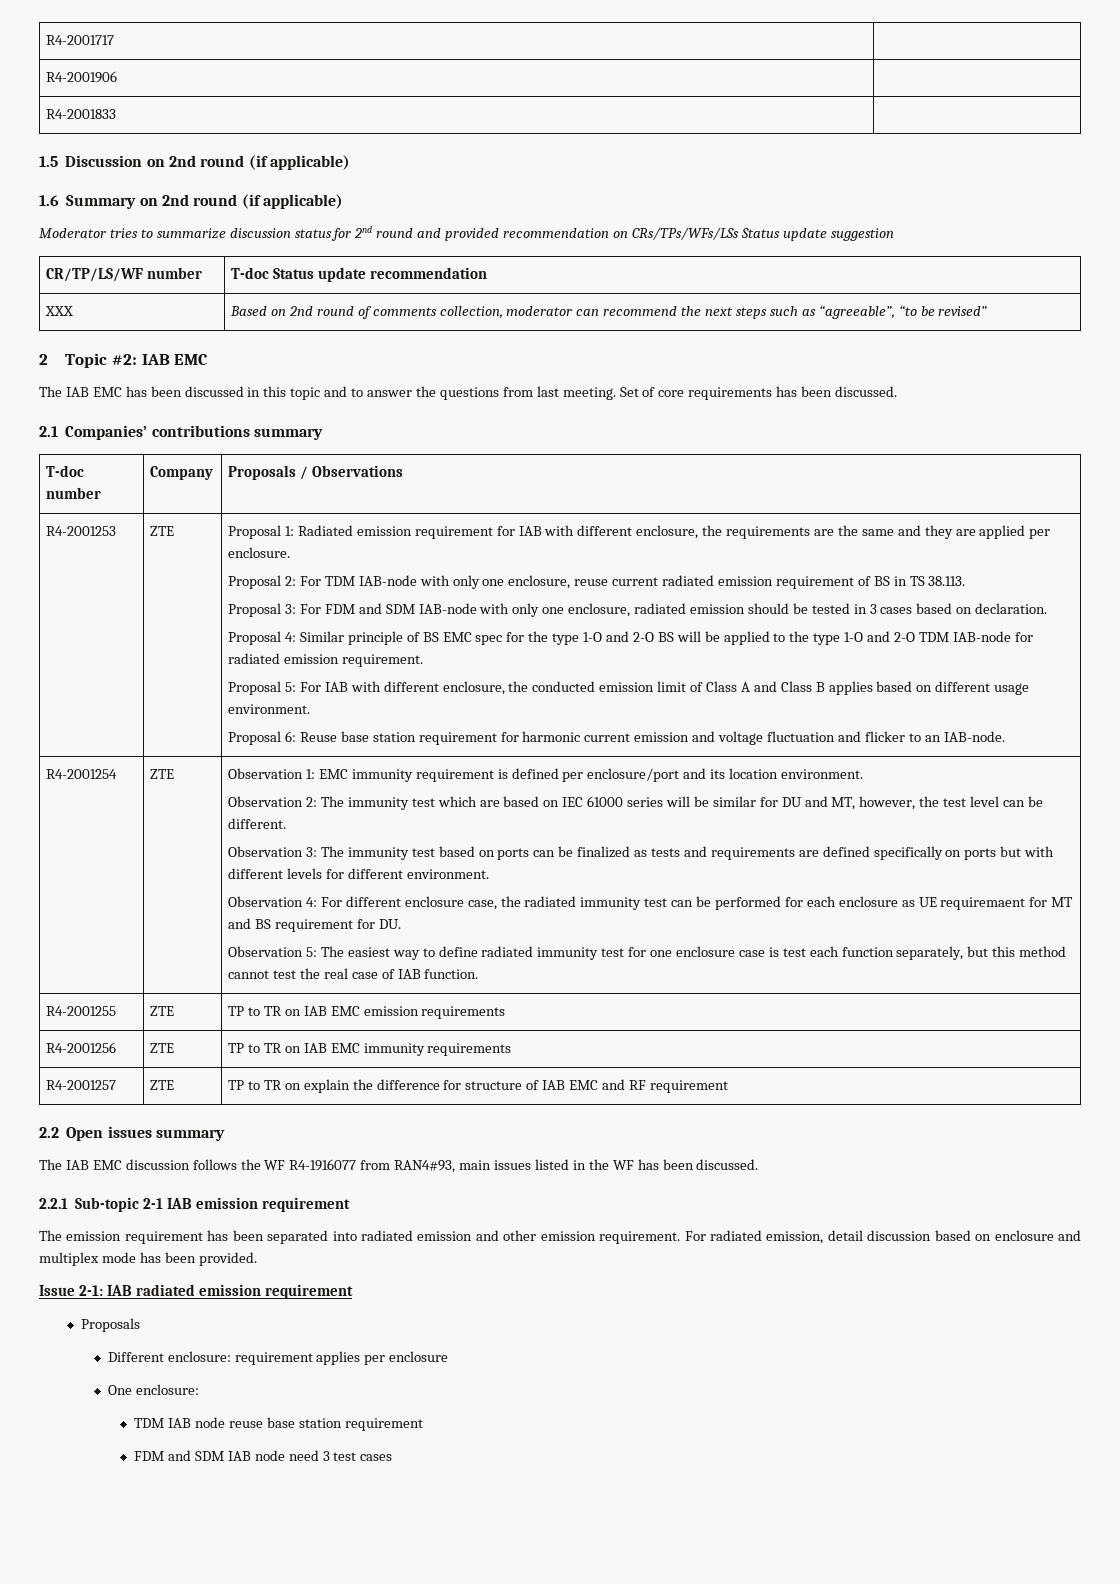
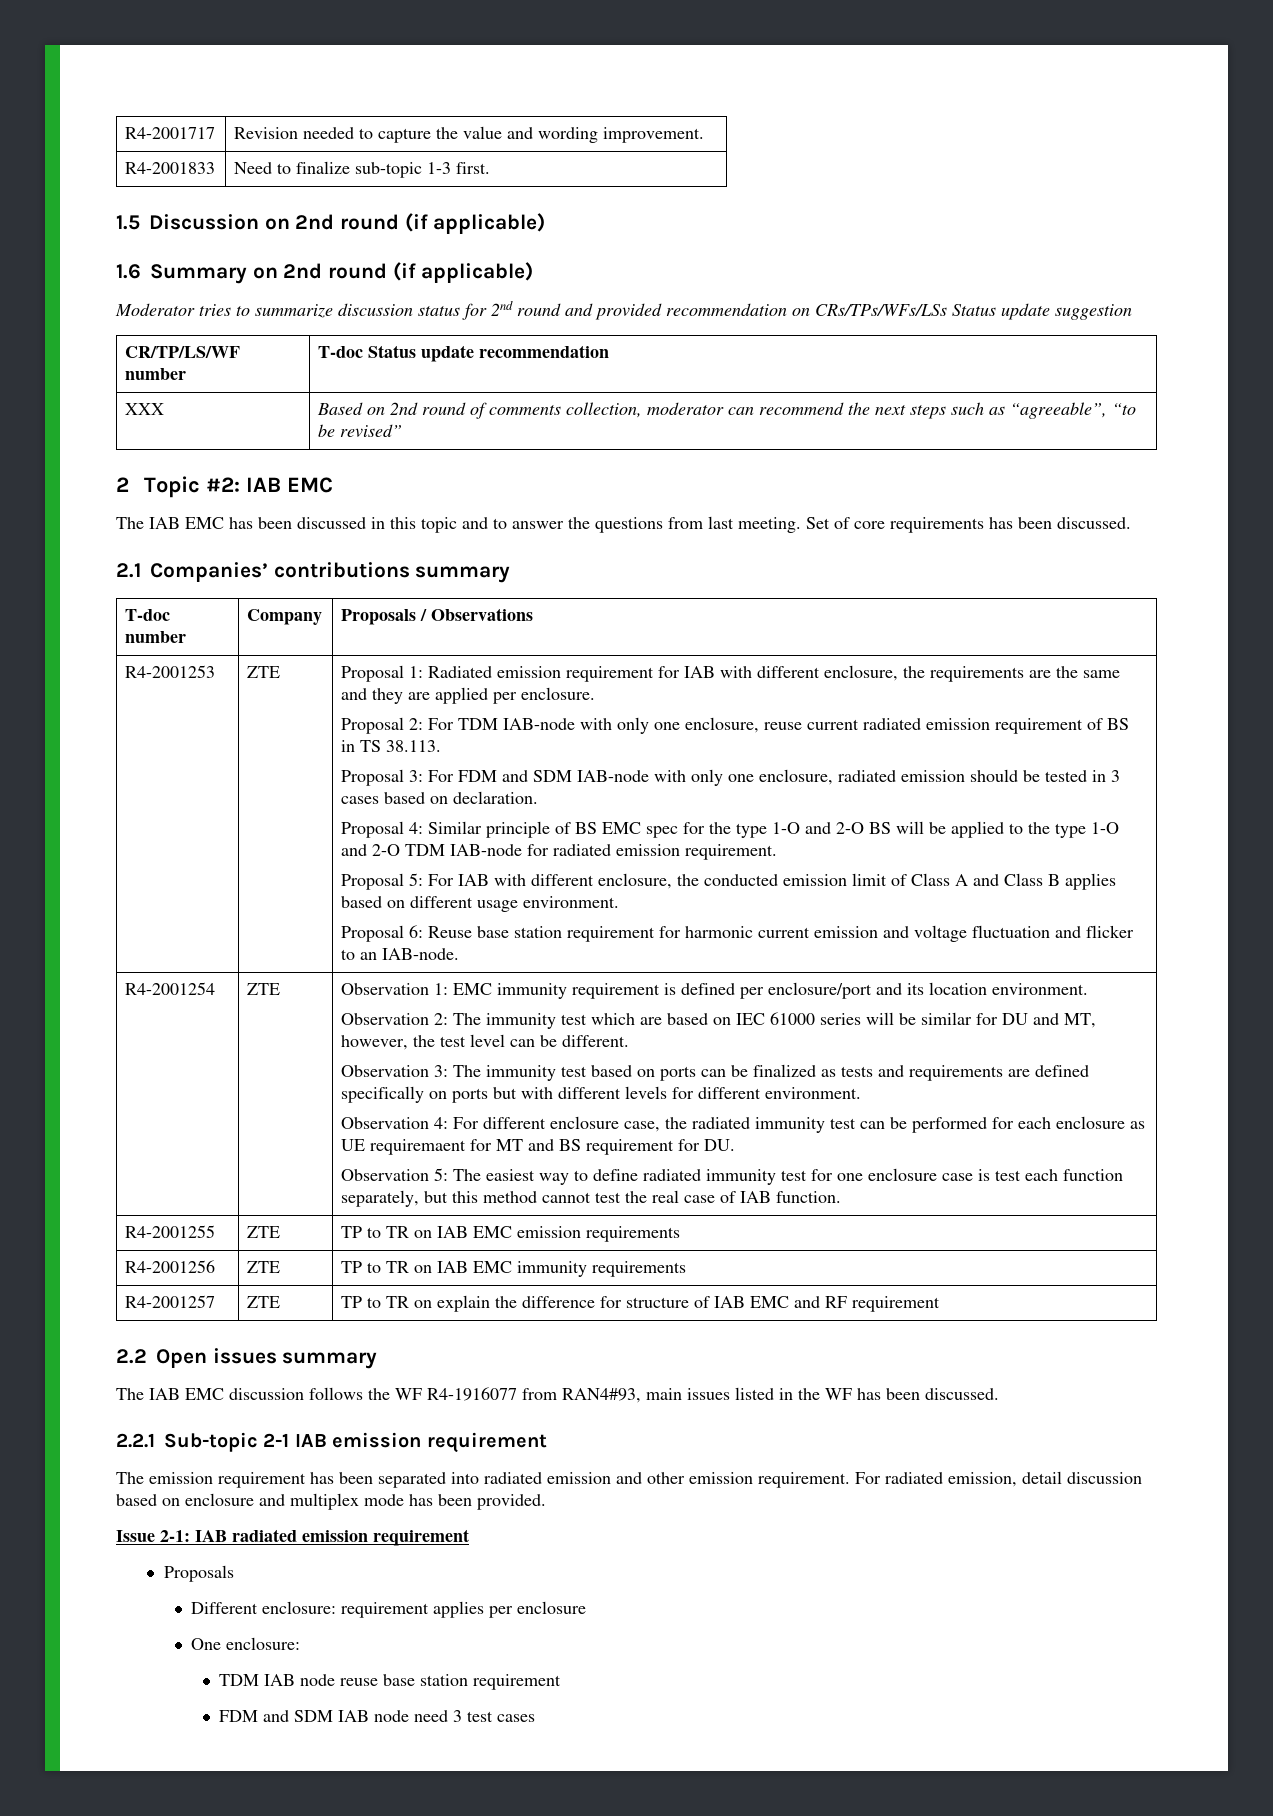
[46,71,118,83] [46,109,117,119] // R4-2001906 | // R4-2001833 | -> [234,126,705,143] [125,162,216,174] [234,161,491,178] Revision needed to capture the value and wording improvement. // R4-2001833 | Need to finalize sub-topic 1-3 first.

